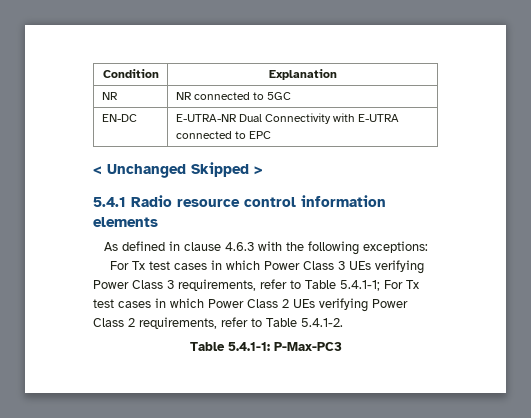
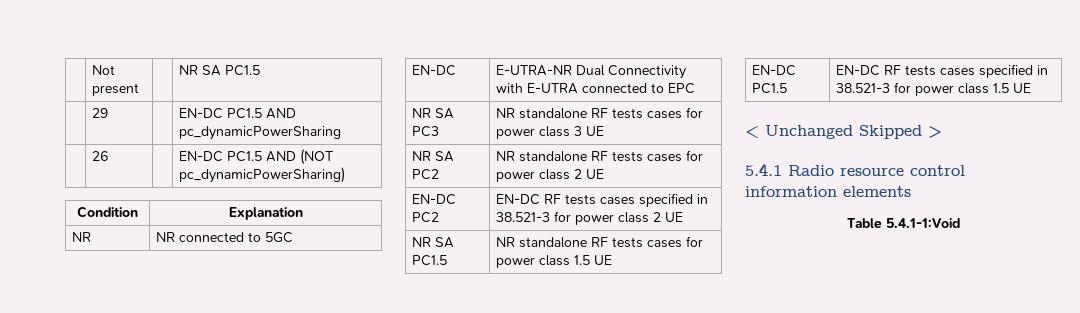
(102, 73) none -> [91,65,115,75] [91,83,139,96] [178,65,260,76] [91,108,108,118] [178,108,296,119] [178,126,341,140] [91,151,108,161] [178,149,333,165] [178,167,345,183] | Not present | | NR SA PC1.5 // | 29 | | EN-DC PC1.5 AND pc_dynamicPowerSharing // | 26 | | EN-DC PC1.5 AND (NOT pc_dynamicPowerSharing) //
(272, 135) none -> [411,108,454,119] [411,126,439,137] [495,107,703,119] [495,126,604,139] [411,151,454,162] [411,169,439,180] [495,150,703,162] [495,169,604,182] [411,194,456,205] [411,212,439,223] [495,193,708,207] [495,211,683,225] [411,237,454,248] [411,255,447,266] [495,236,703,248] [495,255,612,268] [751,65,796,76] [751,83,787,94] [835,64,1048,78] [835,82,1031,96] // NR SA PC3 | NR standalone RF tests cases for power class 3 UE // NR SA PC2 | NR standalone RF tests cases for power class 2 UE // EN-DC PC2 | EN-DC RF tests cases specified in 38.521-3 for power class 2 UE // NR SA PC1.5 | NR standalone RF tests cases for power class 1.5 UE // EN-DC PC1.5 | EN-DC RF tests cases specified in 38.521-3 for power class 1.5 UE
[103,241,428,255] [110,260,425,274] [93,279,419,291] [93,298,408,312] [93,317,343,329] [189,342,342,351] As defined in clause 4.6.3 with the following exceptions: // For Tx test cases in which Power Class 3 UEs verifying Power Class 3 requirements, refer to Table 5.4.1-1; For Tx test cases in which Power Class 2 UEs verifying Power Class 2 requirements, refer to Table 5.4.1-2. // Table 5.4.1-1: P-Max-PC3 -> [847,218,960,229] Table 5.4.1-1:Void

